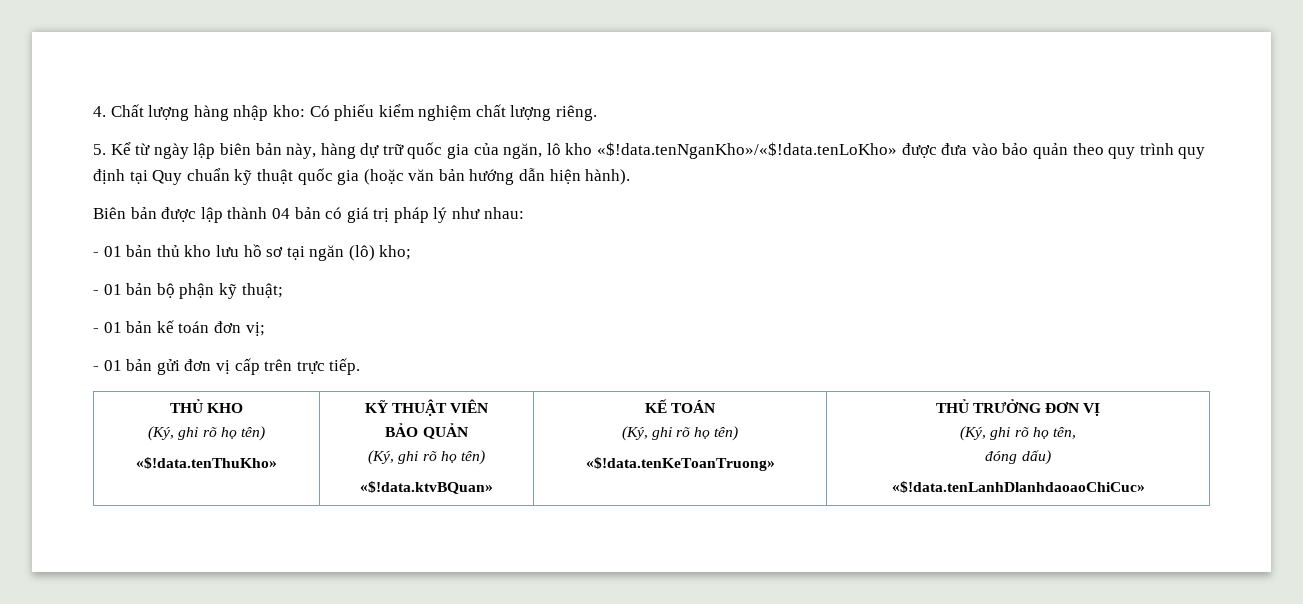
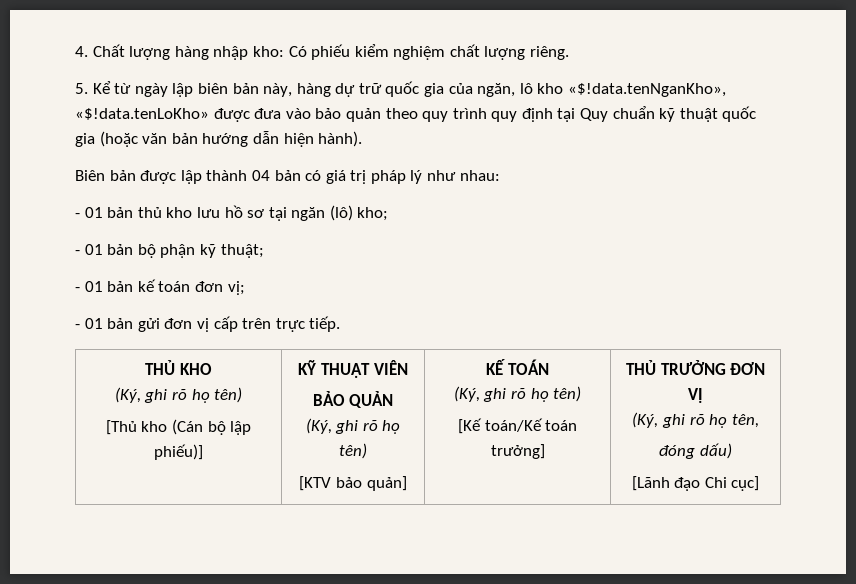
[597,142,898,159] «$!data.tenNganKho»/«$!data.tenLoKho» -> [568,83,727,97] [75,108,209,120] «$!data.tenNganKho», «$!data.tenLoKho»
[136,457,277,469] «$!data.tenThuKho» -> [105,419,252,435] [154,444,203,460] [Thủ kho (Cán bộ lập phiếu)]
[360,481,493,494] «$!data.ktvBQuan» -> [299,476,407,491] [KTV bảo quản]
[585,457,775,471] «$!data.tenKeToanTruong» -> [457,418,578,434] [490,444,545,459] [Kế toán/Kế toán trưởng]
[891,481,1145,493] «$!data.tenLanhDlanhdaoaoChiCuc» -> [631,476,760,491] [Lãnh đạo Chi cục]

